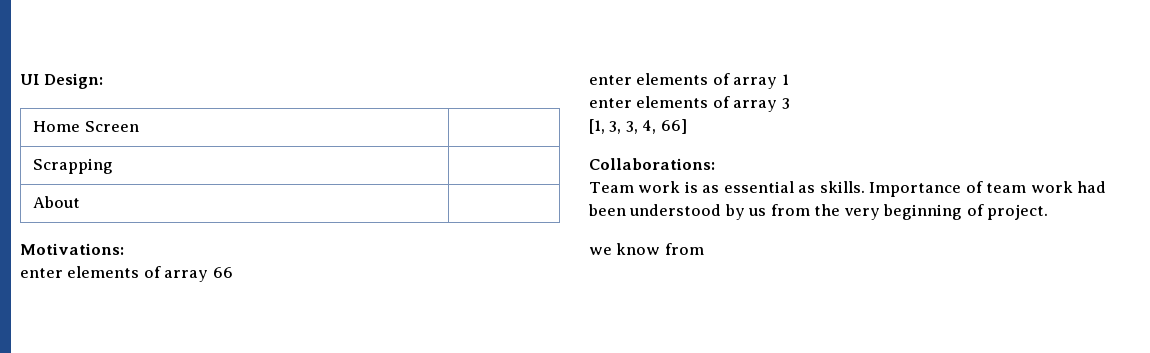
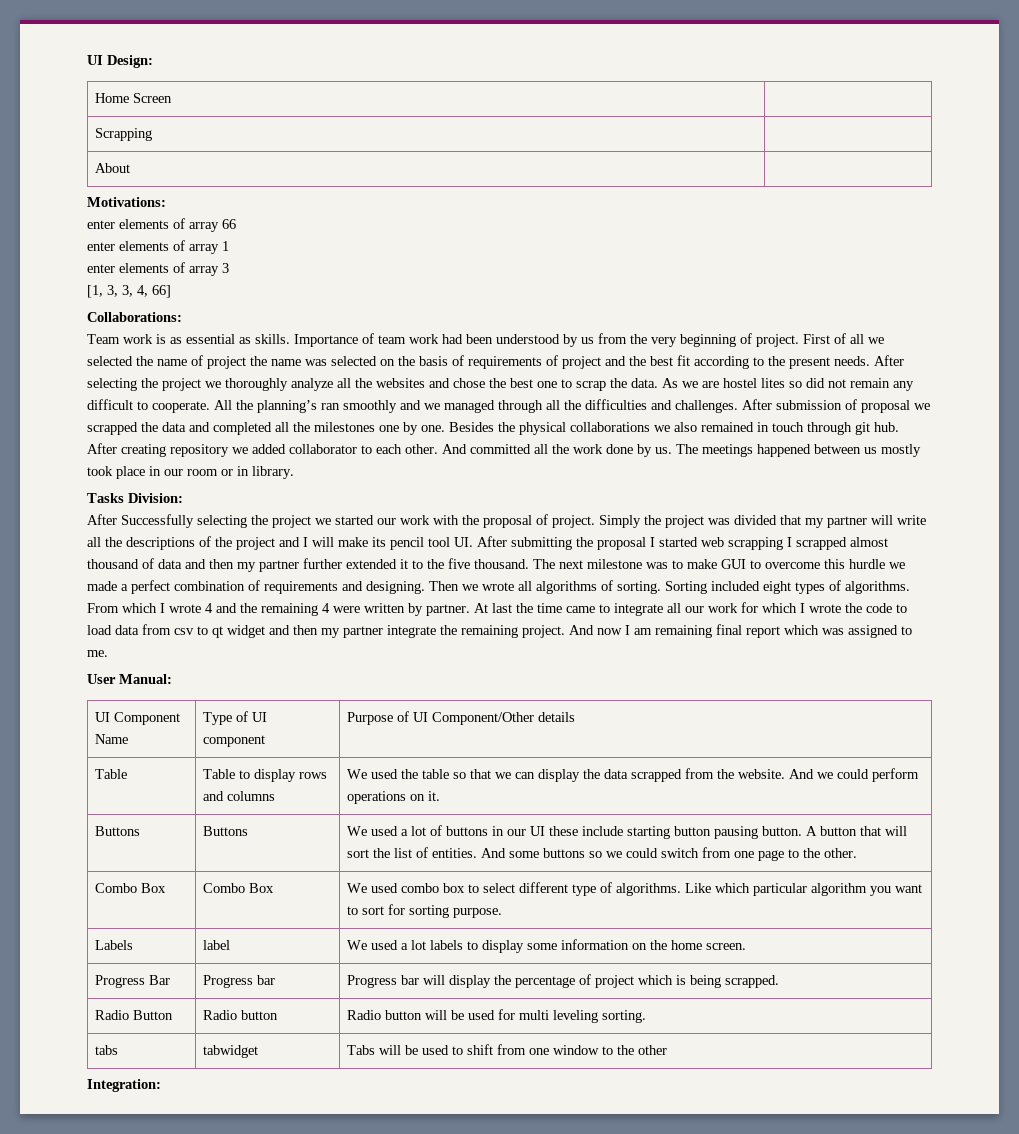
[589,243,704,255] // we know from -> [803,333,884,344] [87,355,904,369] [87,378,914,391] [87,399,930,413] [87,422,899,435] [87,443,921,457] [87,466,294,479] [87,493,183,503] [87,514,926,528] [87,536,888,550] [87,558,905,572] [87,580,910,594] [87,602,907,616] [87,624,912,638] [87,650,108,657] [87,674,172,684] [94,712,180,725] [94,734,128,744] [202,711,267,725] [202,735,265,747] [346,711,575,725] [94,769,127,779] [202,769,327,782] [202,791,275,801] [346,768,919,782] [346,791,440,804] [94,826,140,836] [202,826,248,836] [346,825,907,839] [346,847,857,861] [94,883,166,893] [202,883,274,893] [346,882,922,896] [346,904,502,918] [94,940,133,950] [202,940,230,950] [346,939,746,953] [94,975,170,988] [202,975,275,988] [346,974,779,988] [94,1010,173,1020] [202,1010,278,1020] [346,1009,646,1023] [94,1045,118,1055] [202,1045,258,1058] [346,1044,667,1055] [87,1079,161,1092] First of all we selected the name of project the name was selected on the basis of requirements of project and the best fit according to the present needs. After selecting the project we thoroughly analyze all the websites and chose the best one to scrap the data. As we are hostel lites so did not remain any difficult to cooperate. All the planning’s ran smoothly and we managed through all the difficulties and challenges. After submission of proposal we scrapped the data and completed all the milestones one by one. Besides the physical collaborations we also remained in touch through git hub. After creating repository we added collaborator to each other. And committed all the work done by us. The meetings happened between us mostly took place in our room or in library. // Tasks Division: // After Successfully selecting the project we started our work with the proposal of project. Simply the project was divided that my partner will write all the descriptions of the project and I will make its pencil tool UI. After submitting the proposal I started web scrapping I scrapped almost thousand of data and then my partner further extended it to the five thousand. The next milestone was to make GUI to overcome this hurdle we made a perfect combination of requirements and designing. Then we wrote all algorithms of sorting. Sorting included eight types of algorithms. From which I wrote 4 and the remaining 4 were written by partner. At last the time came to integrate all our work for which I wrote the code to load data from csv to qt widget and then my partner integrate the remaining project. And now I am remaining final report which was assigned to me. // User Manual: // UI Component Name | Type of UI component | Purpose of UI Component/Other details // Table | Table to display rows and columns | We used the table so that we can display the data scrapped from the website. And we could perform operations on it. // Buttons | Buttons | We used a lot of buttons in our UI these include starting button pausing button. A button that will sort the list of entities. And some buttons so we could switch from one page to the other. // Combo Box | Combo Box | We used combo box to select different type of algorithms. Like which particular algorithm you want to sort for sorting purpose. // Labels | label | We used a lot labels to display some information on the home screen. // Progress Bar | Progress bar | Progress bar will display the percentage of project which is being scrapped. // Radio Button | Radio button | Radio button will be used for multi leveling sorting. // tabs | tabwidget | Tabs will be used to shift from one window to the other // Integration:

